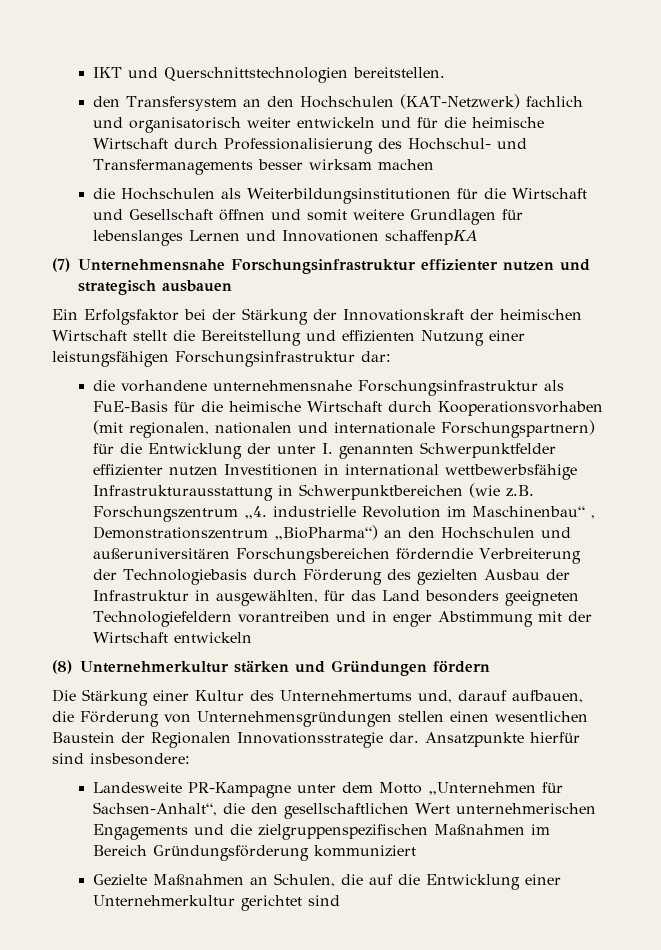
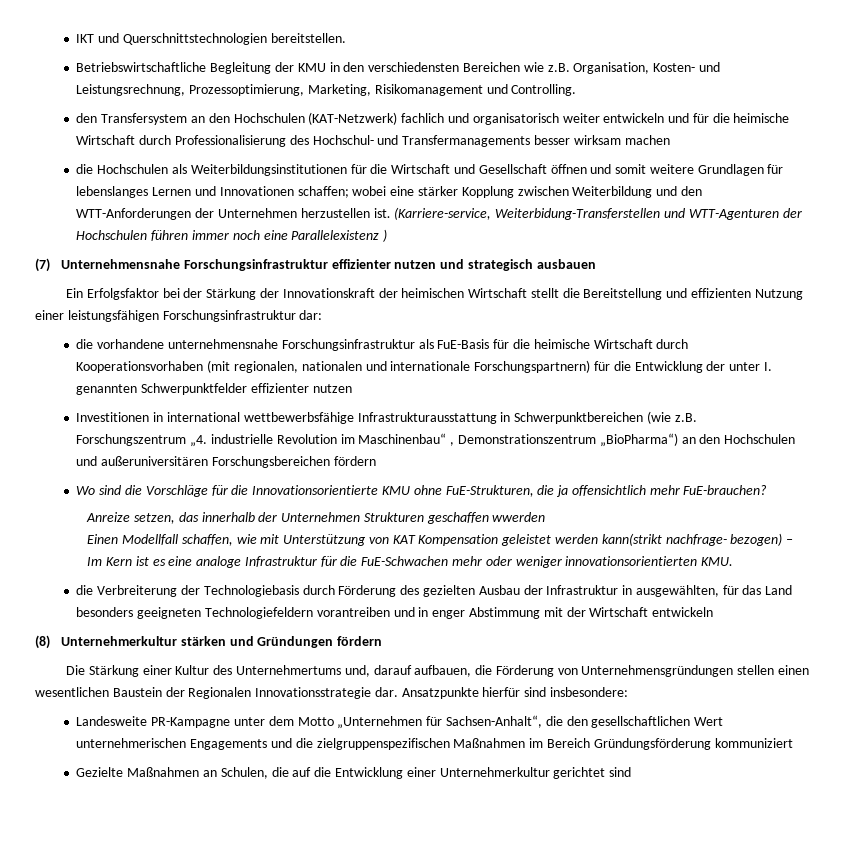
(446, 72) none -> [76,62,720,74] [76,84,577,96] // Betriebswirtschaftliche Begleitung der KMU in den verschiedensten Bereichen wie z.B. Organisation, Kosten- und Leistungsrechnung, Prozessoptimierung, Marketing, Risikomanagement und Controlling.
[385,230,478,245] schaffenpKA -> [297,186,702,198] [76,207,802,220] [76,229,388,242] schaffen; wobei eine stärker Kopplung zwischen Weiterbildung und den WTT-Anforderungen der Unternehmen herzustellen ist. (Karriere-service, Weiterbidung-Transferstellen und WTT-Agenturen der Hochschulen führen immer noch eine Parallelexistenz )
(219, 471) none -> (352, 388) //
[396,548,474,560] förderndie -> [333,456,376,466] [76,485,768,497] [86,512,546,524] [87,533,794,546] [87,556,734,568] [76,585,94,595] fördern // Wo sind die Vorschläge für die Innovationsorientierte KMU ohne FuE-Strukturen, die ja offensichtlich mehr FuE-brauchen? // Anreize setzen, das innerhalb der Unternehmen Strukturen geschaffen wwerden // Einen Modellfall schaffen, wie mit Unterstützung von KAT Kompensation geleistet werden kann(strikt nachfrage- bezogen) – Im Kern ist es eine analoge Infrastruktur für die FuE-Schwachen mehr oder weniger innovationsorientierten KMU. // die

